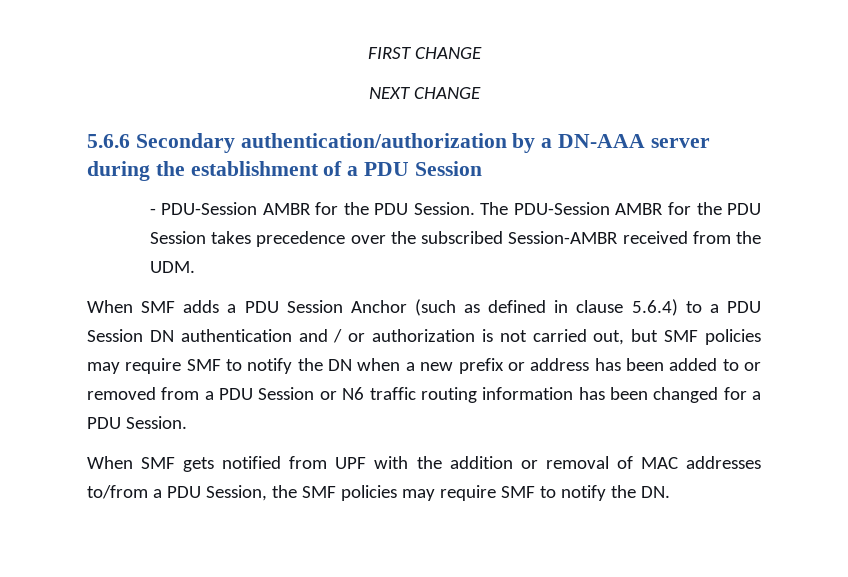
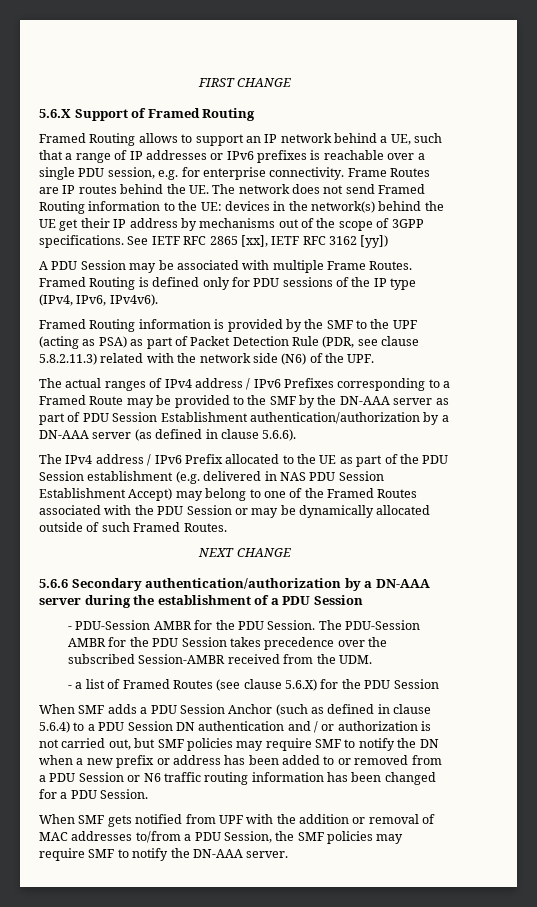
(482, 53) none -> [39,108,256,121] [39,133,443,146] [39,150,425,163] [39,167,430,180] [39,184,426,194] [39,201,444,214] [39,218,424,231] [39,235,389,248] [39,260,413,273] [39,277,417,290] [39,294,158,306] [39,319,417,332] [39,336,420,349] [39,353,375,365] [39,378,451,391] [39,395,449,408] [39,412,449,425] [39,429,297,441] [39,454,449,467] [39,471,384,484] [39,488,418,501] [39,505,431,518] [39,522,227,532] // 5.6.X Support of Framed Routing // Framed Routing allows to support an IP network behind a UE, such that a range of IP addresses or IPv6 prefixes is reachable over a single PDU session, e.g. for enterprise connectivity. Frame Routes are IP routes behind the UE. The network does not send Framed Routing information to the UE: devices in the network(s) behind the UE get their IP address by mechanisms out of the scope of 3GPP specifications. See IETF RFC 2865 [xx], IETF RFC 3162 [yy]) // A PDU Session may be associated with multiple Frame Routes. Framed Routing is defined only for PDU sessions of the IP type (IPv4, IPv6, IPv4v6). // Framed Routing information is provided by the SMF to the UPF (acting as PSA) as part of Packet Detection Rule (PDR, see clause 5.8.2.11.3) related with the network side (N6) of the UPF. // The actual ranges of IPv4 address / IPv6 Prefixes corresponding to a Framed Route may be provided to the SMF by the DN-AAA server as part of PDU Session Establishment authentication/authorization by a DN-AAA server (as defined in clause 5.6.6). // The IPv4 address / IPv6 Prefix allocated to the UE as part of the PDU Session establishment (e.g. delivered in NAS PDU Session Establishment Accept) may belong to one of the Framed Routes associated with the PDU Session or may be dynamically allocated outside of such Framed Routes.
(195, 267) none -> [68,679,439,691] // - a list of Framed Routes (see clause 5.6.X) for the PDU Session
[640,486,670,498] DN. -> [192,849,289,858] DN-AAA server.

